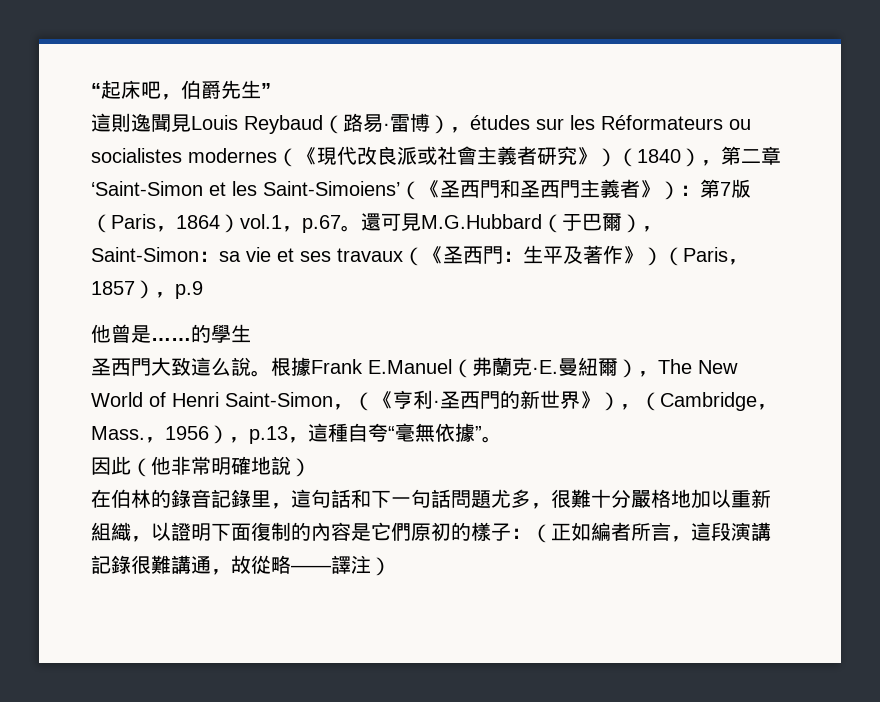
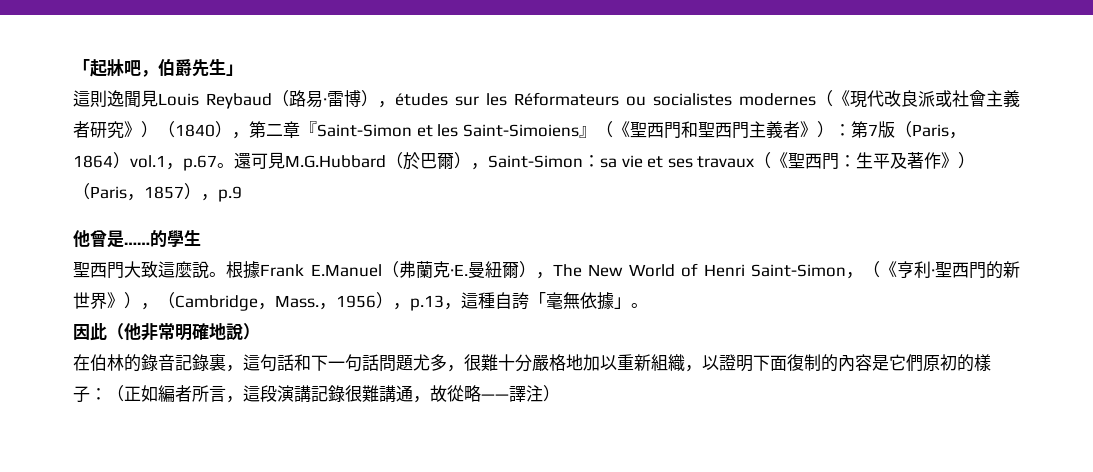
[91,80,141,99] “起床 -> [73,59,124,77] 「起牀
[261,83,271,97] ” -> [226,64,243,76] 」
[91,181,203,196] ‘Saint-Simon -> [300,121,412,137] 『Saint-Simon
[263,179,540,200] Saint-Simoiens’（《圣西門和圣 -> [462,121,715,139] Saint-Simoiens』（《聖西門和聖
[562,214,582,231] 于 -> [403,152,420,170] 於
[443,246,463,264] 圣 -> [788,153,806,169] 聖
[91,358,111,376] 圣 -> [73,262,90,278] 聖
[211,357,231,376] 么 -> [175,261,192,278] 麼
[440,391,460,409] 圣 -> [935,262,952,278] 聖
[368,423,395,442] 夸“ -> [512,292,546,310] 誇「
[475,426,482,440] ” -> [614,297,631,309] 」
[251,490,271,508] 里 -> [209,354,226,371] 裏

